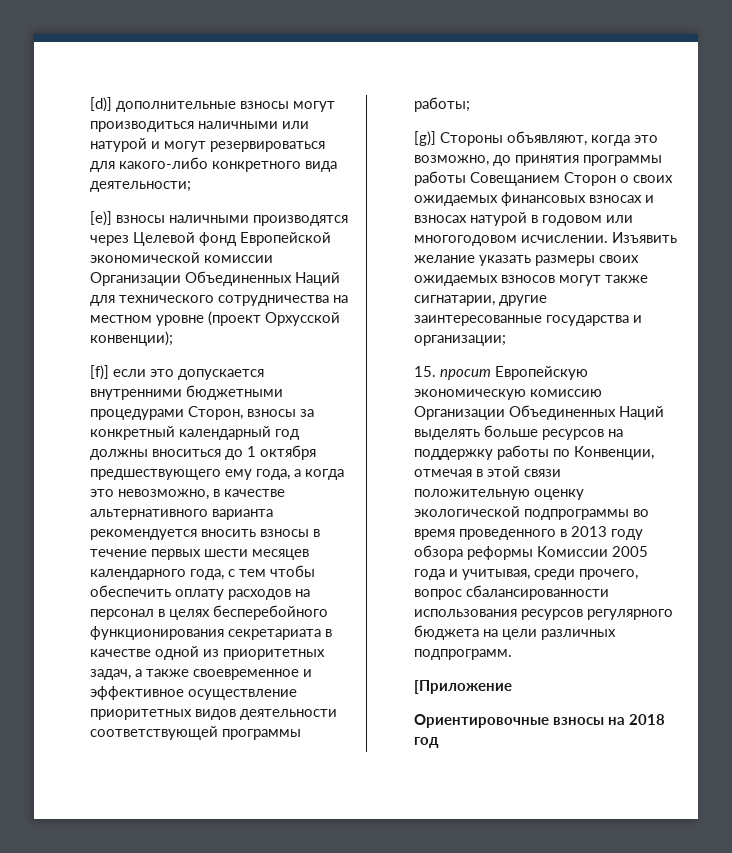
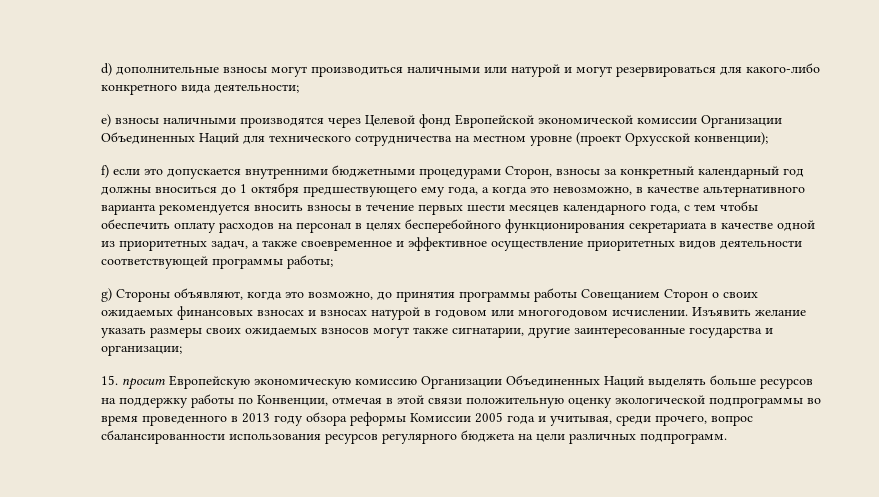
[90,97,113,112] [d)] -> [101,63,113,76] d)
[90,211,113,226] [e)] -> [101,114,112,127] e)
[90,365,110,380] [f)] -> [101,165,110,178] f)
[414,131,437,146] [g)] -> [101,288,113,302] g)
[414,680,513,694] [414,714,666,728] [414,737,440,748] // [Приложение // Ориентировочные взносы на 2018 год -> (728, 438) none

